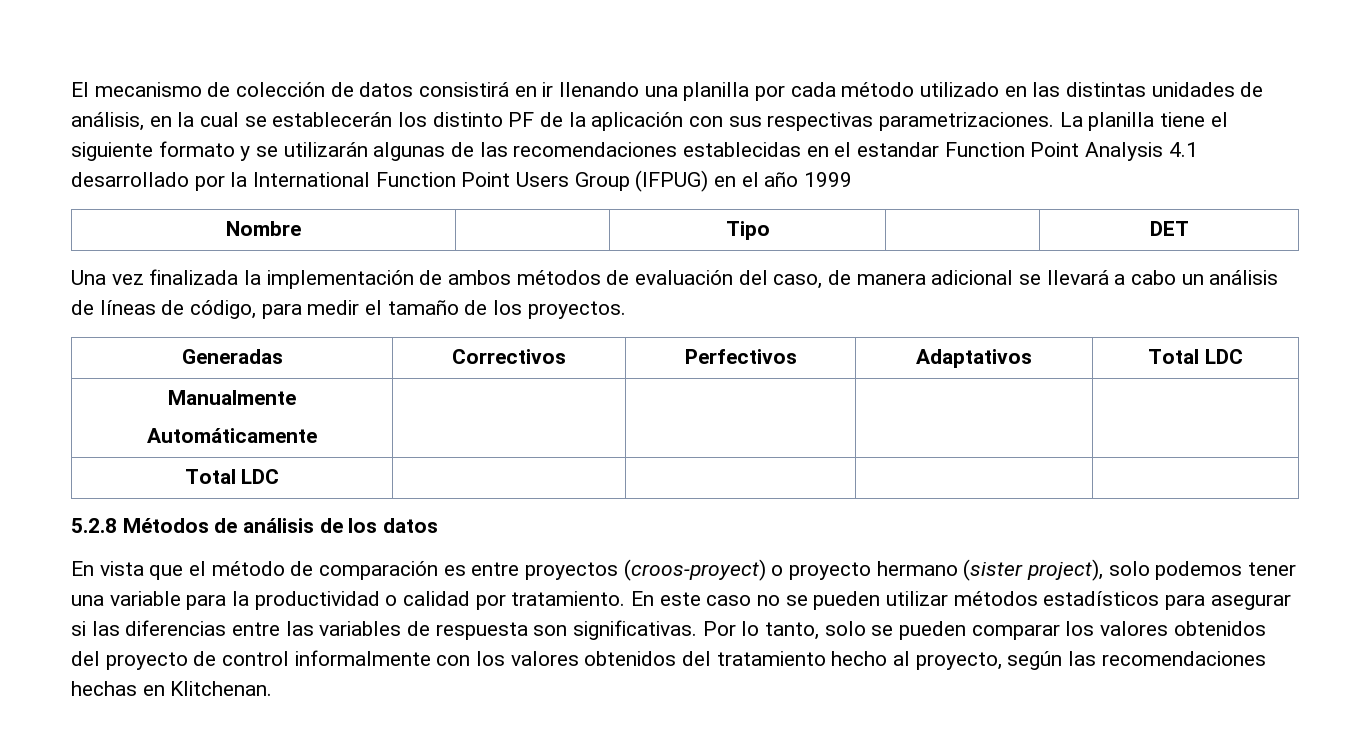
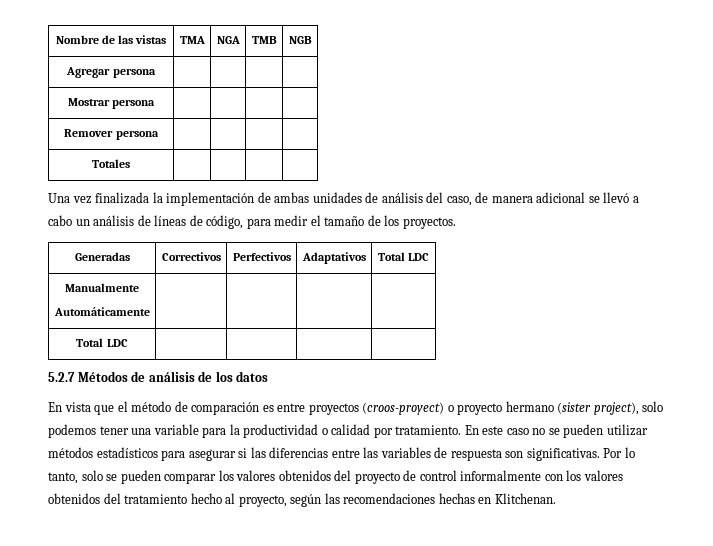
[71,82,1264,101] [71,112,1228,131] [71,141,1198,161] [71,170,853,192] [226,221,301,236] [725,221,770,240] [1149,221,1189,236] El mecanismo de colección de datos consistirá en ir llenando una planilla por cada método utilizado en las distintas unidades de análisis, en la cual se establecerán los distinto PF de la aplicación con sus respectivas parametrizaciones. La planilla tiene el siguiente formato y se utilizarán algunas de las recomendaciones establecidas en el estandar Function Point Analysis 4.1 desarrollado por la International Function Point Users Group (IFPUG) en el año 1999 // Nombre | | Tipo | | DET -> [55,35,167,44] [179,36,205,44] [216,36,240,44] [251,36,277,44] [288,36,312,44] [66,67,156,78] [67,98,156,109] [64,129,159,140] [92,159,130,168] Nombre de las vistas | TMA | NGA | TMB | NGB // Agregar persona | | | | // Mostrar persona | | | | // Remover persona | | | | // Totales | | | |
[448,270,734,285] ambos métodos de evaluación -> [274,192,423,203] ambas unidades de análisis
[1046,270,1109,285] llevará -> [603,192,630,203] llevó
[71,518,117,533] 5.2.8 -> [48,372,75,382] 5.2.7

